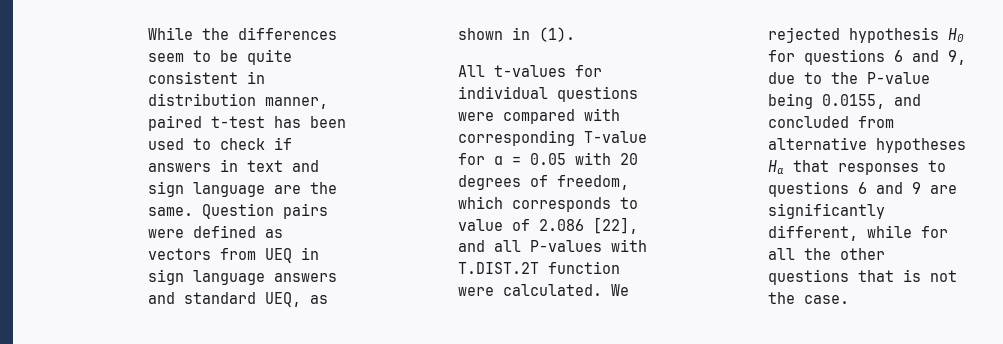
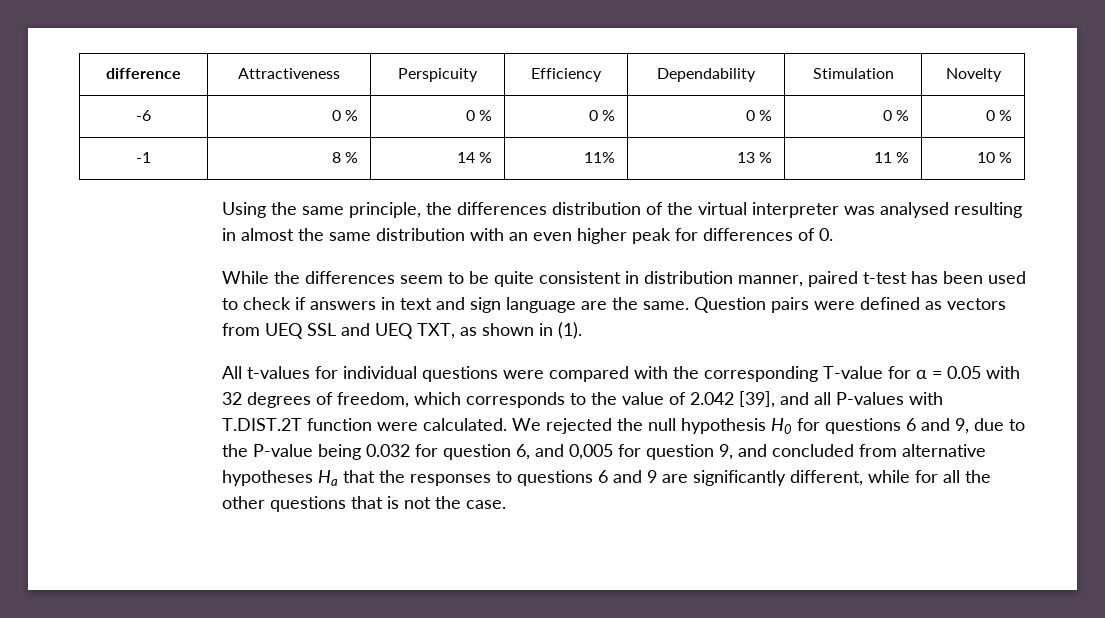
(148, 33) none -> [106,68,181,79] [238,68,340,79] [398,68,478,82] [531,68,602,82] [657,68,756,82] [812,68,894,79] [945,68,1002,82] [136,110,151,121] [331,110,358,121] [465,110,492,121] [588,110,615,121] [745,110,772,121] [882,110,909,121] [985,110,1012,121] [136,152,151,163] [331,152,358,163] [456,152,492,163] [583,152,615,163] [736,152,772,163] [873,152,909,163] [976,152,1012,163] [221,202,1022,218] [221,228,833,244] difference | Attractiveness | Perspicuity | Efficiency | Dependability | Stimulation | Novelty // -6 | 0 % | 0 % | 0 % | 0 % | 0 % | 0 % // -1 | 8 % | 14 % | 11% | 13 % | 11 % | 10 % // Using the same principle, the differences distribution of the virtual interpreter was analysed resulting in almost the same distribution with an even higher peak for differences of 0. //
[301,247,320,260] [148,269,338,285] [148,292,302,307] in sign language answers and standard UEQ, -> [306,323,455,339] SSL and UEQ TXT,
(621, 114) none -> [672,366,699,379] the
[620,153,639,165] 20 -> [221,392,242,405] 32
(639, 203) none -> [590,392,617,405] the
[539,217,639,234] 2.086 [22], -> [689,391,775,408] 2.042 [39],
(841, 35) none -> [616,418,676,431] the null
[822,94,886,109] 0.0155, -> [365,444,733,460] 0.032 for question 6, and 0,005 for question 9,
(830, 166) none -> [378,470,405,483] the

